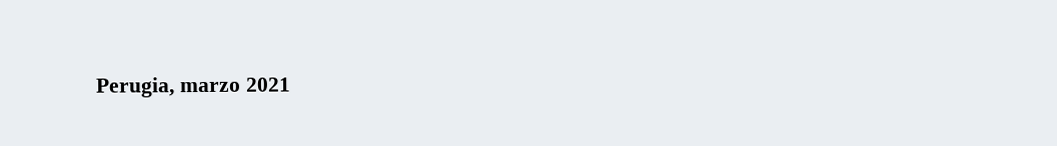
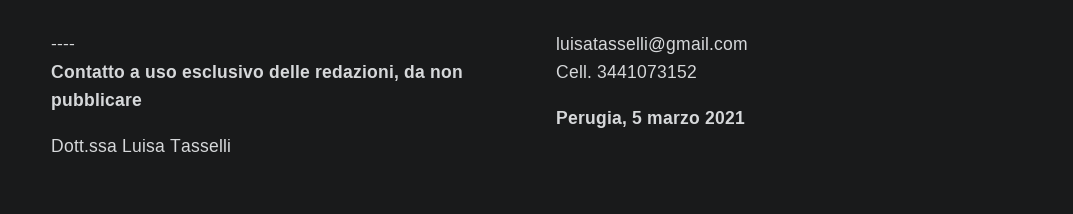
[96,77,175,98] Perugia, -> [51,43,75,50] [51,65,463,81] [51,93,142,110] [51,139,231,152] [556,37,748,54] [556,65,697,78] [556,111,642,128] ---- // Contatto a uso esclusivo delle redazioni, da non pubblicare // Dott.ssa Luisa Tasselli // luisatasselli@gmail.com // Cell. 3441073152 // Perugia, 5

